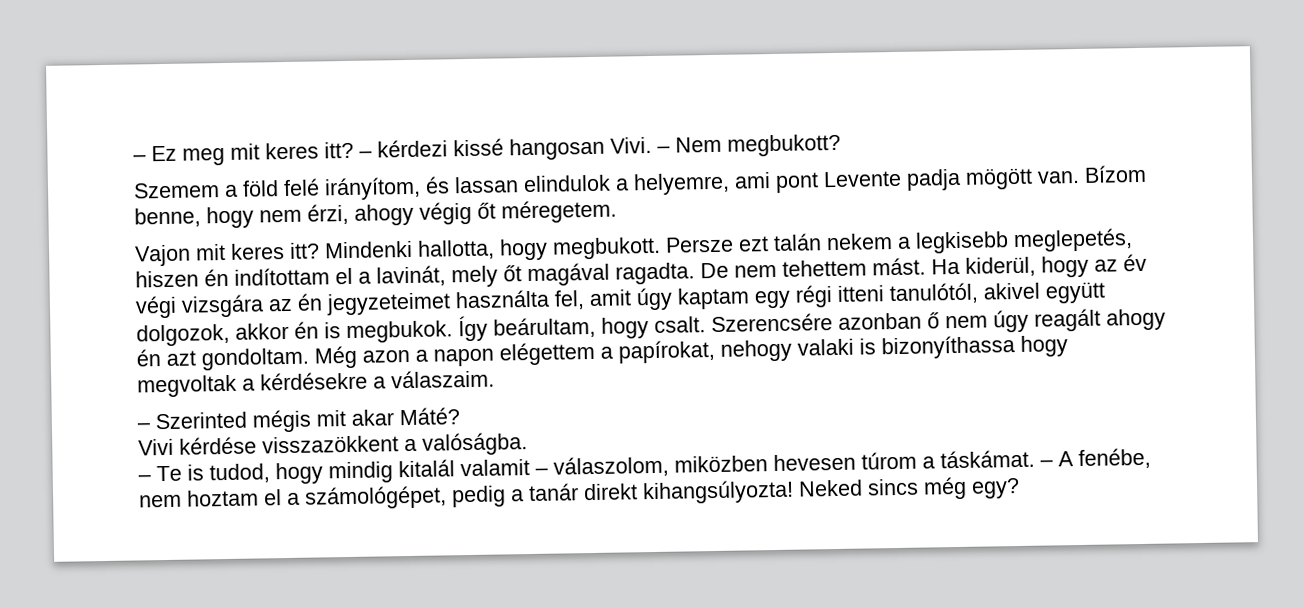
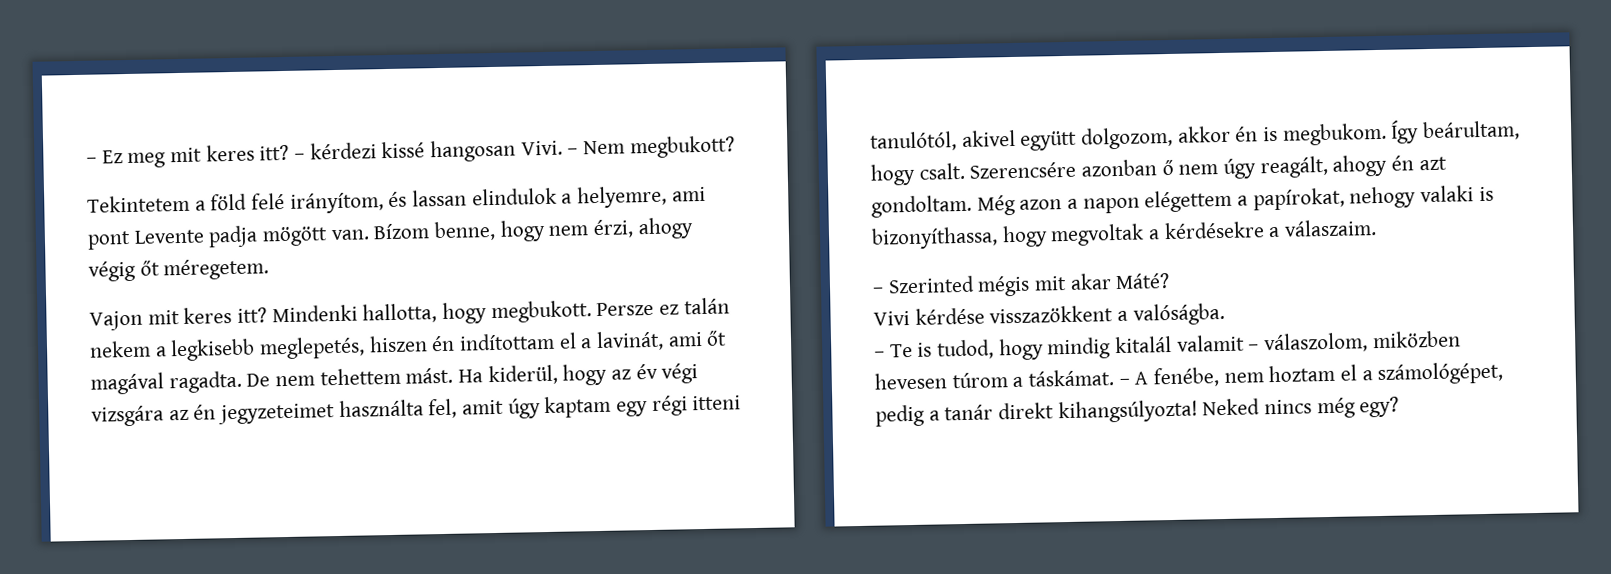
[133,182,220,199] Szemem -> [87,194,190,213] Tekintetem
[738,236,769,252] ezt -> [659,304,680,315] ez
[451,265,498,288] mely -> [667,331,703,347] ami
[136,323,230,347] dolgozok, -> [1081,126,1174,150] dolgozom,
[346,320,453,344] megbukok. -> [1281,122,1387,146] megbukom.
[1034,308,1101,332] reagált -> [1259,155,1328,179] reagált,
[881,335,1015,360] bizonyíthassa -> [871,226,998,250] bizonyíthassa,
[867,478,919,496] sincs -> [1264,399,1313,415] nincs

